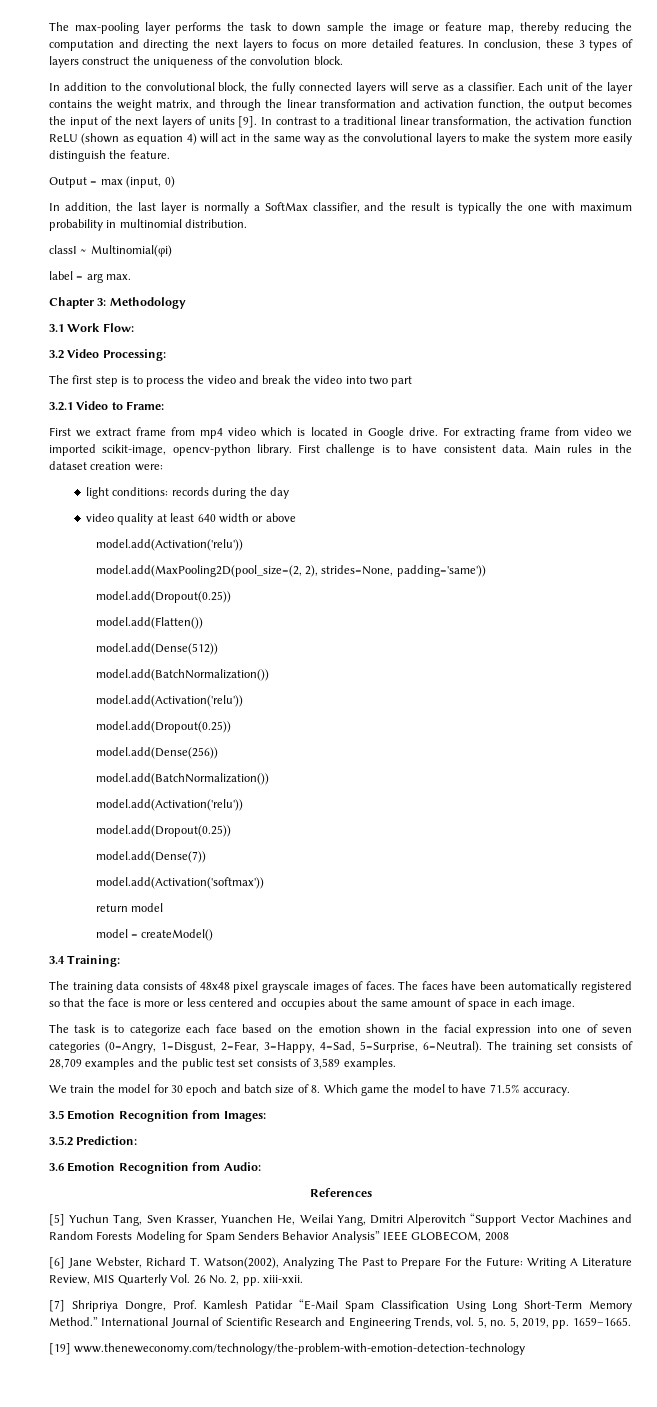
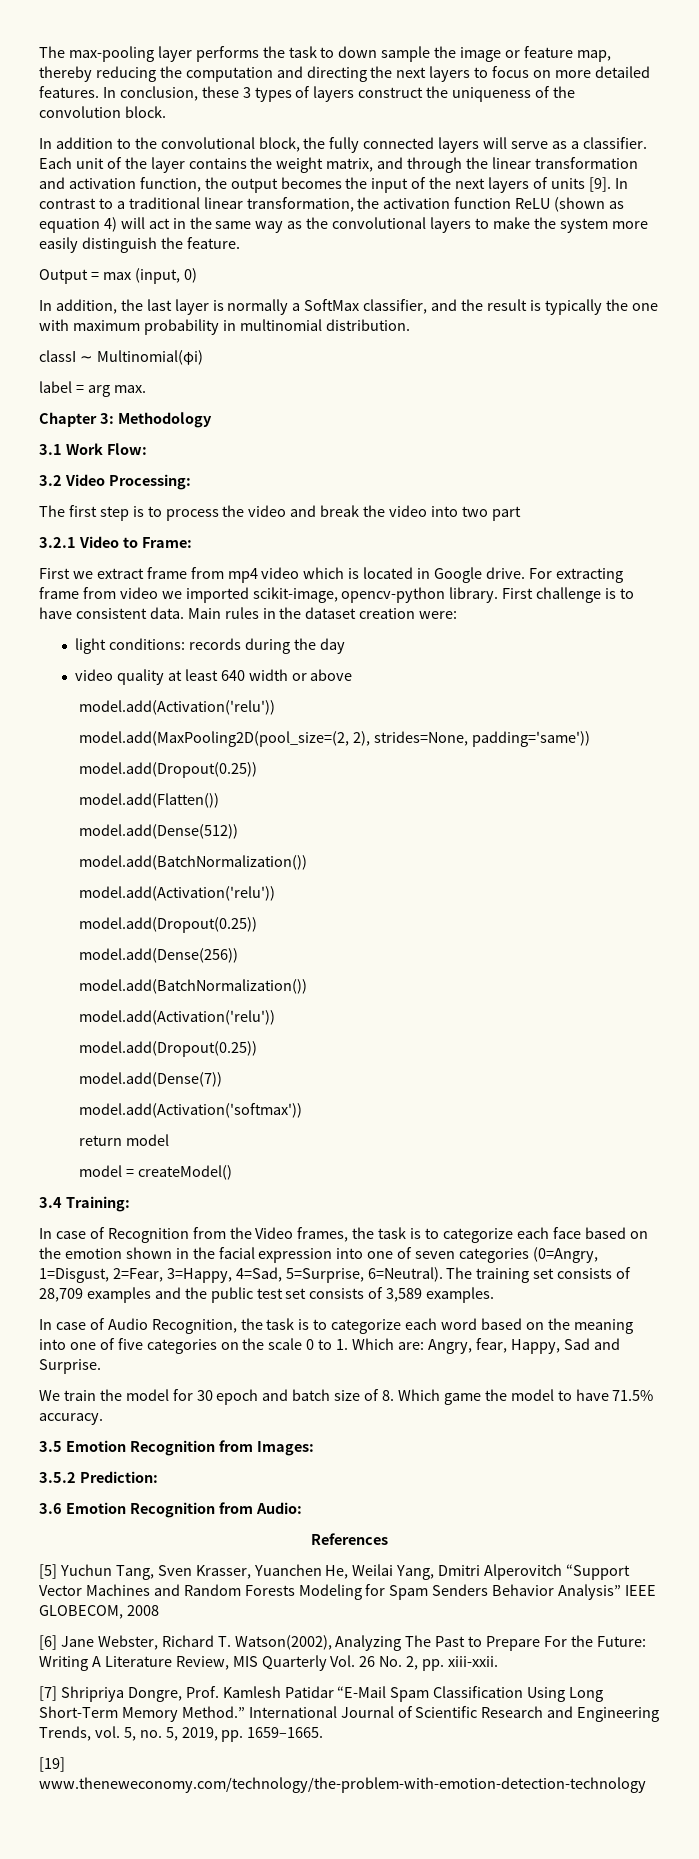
[49,981,632,993] [49,998,576,1010] [49,1024,69,1033] The training data consists of 48x48 pixel grayscale images of faces. The faces have been automatically registered so that the face is more or less centered and occupies about the same amount of space in each image. // The -> [39,1227,375,1243] In case of Recognition from the Video frames, the
(396, 1064) none -> [39,1318,633,1334] [39,1338,620,1354] [39,1359,101,1374] // In case of Audio Recognition, the task is to categorize each word based on the meaning into one of five categories on the scale 0 to 1. Which are: Angry, fear, Happy, Sad and Surprise.

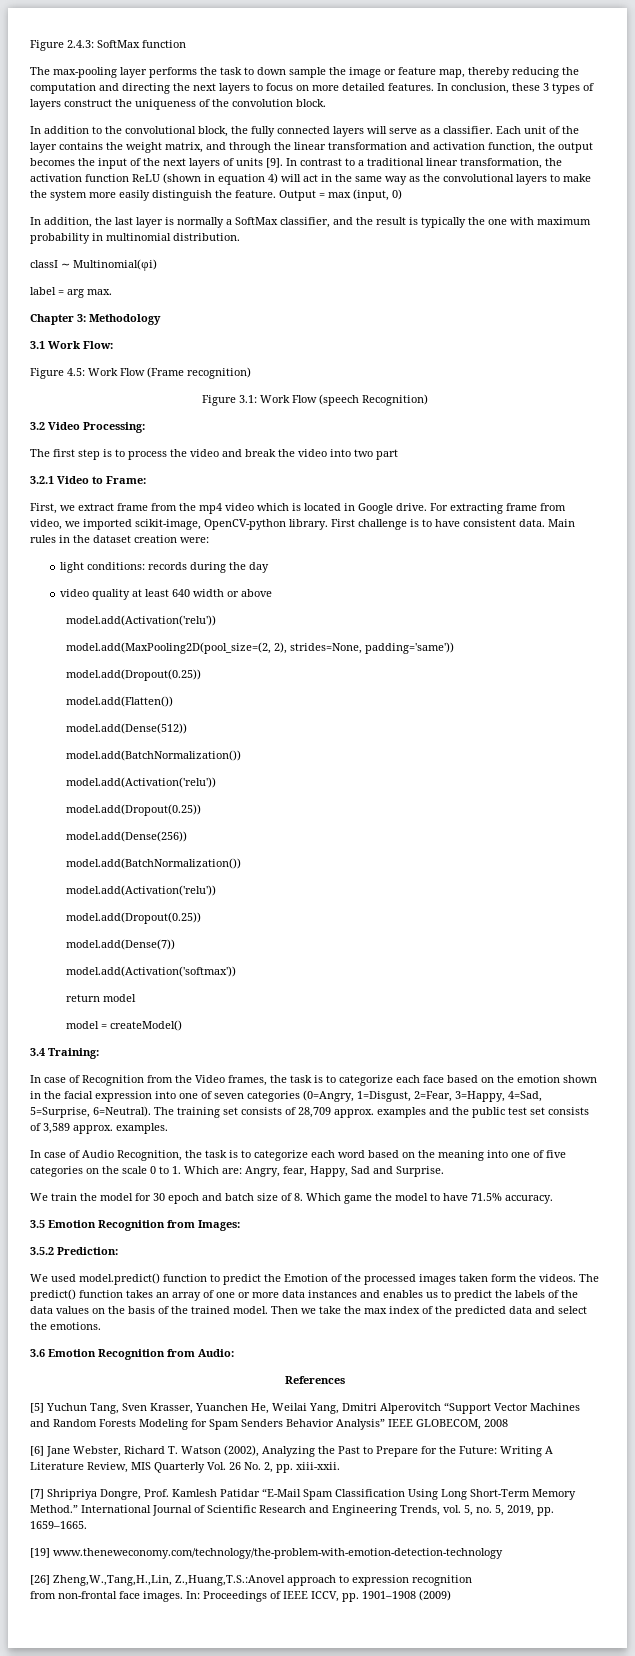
(39, 52) none -> [30,40,186,51] Figure 2.4.3: SoftMax function //
[609,201,625,209] as -> [204,174,215,182] in
(240, 243) // -> (276, 194) none
(147, 449) none -> [30,367,251,379] [201,394,428,406] // Figure 4.5: Work Flow (Frame recognition) // Figure 3.1: Work Flow (speech Recognition)
[39,568,70,579] First -> [30,503,57,514] First,
(224, 573) none -> [179,503,196,511] the
[119,587,158,599] video -> [30,519,62,530] video,
[341,587,446,603] opencv-python -> [204,519,286,530] OpenCV-python
(83, 1295) none -> [334,1109,374,1118] approx.
(423, 1295) none -> [73,1125,113,1134] approx.
(158, 1477) none -> [30,1273,599,1285] [30,1289,578,1301] [30,1306,587,1317] [30,1322,101,1330] // We used model.predict() function to predict the Emotion of the processed images taken form the videos. The predict() function takes an array of one or more data instances and enables us to predict the labels of the data values on the basis of the trained model. Then we take the max index of the predicted data and select the emotions.
[234,1635,432,1651] Watson(2002), Analyzing The -> [181,1445,335,1457] Watson (2002), Analyzing the
[544,1636,568,1647] For -> [421,1446,437,1454] for
(646, 1785) none -> [30,1575,472,1586] [30,1590,451,1602] // [26] Zheng,W.,Tang,H.,Lin, Z.,Huang,T.S.:Anovel approach to expression recognition // from non-frontal face images. In: Proceedings of IEEE ICCV, pp. 1901–1908 (2009)

